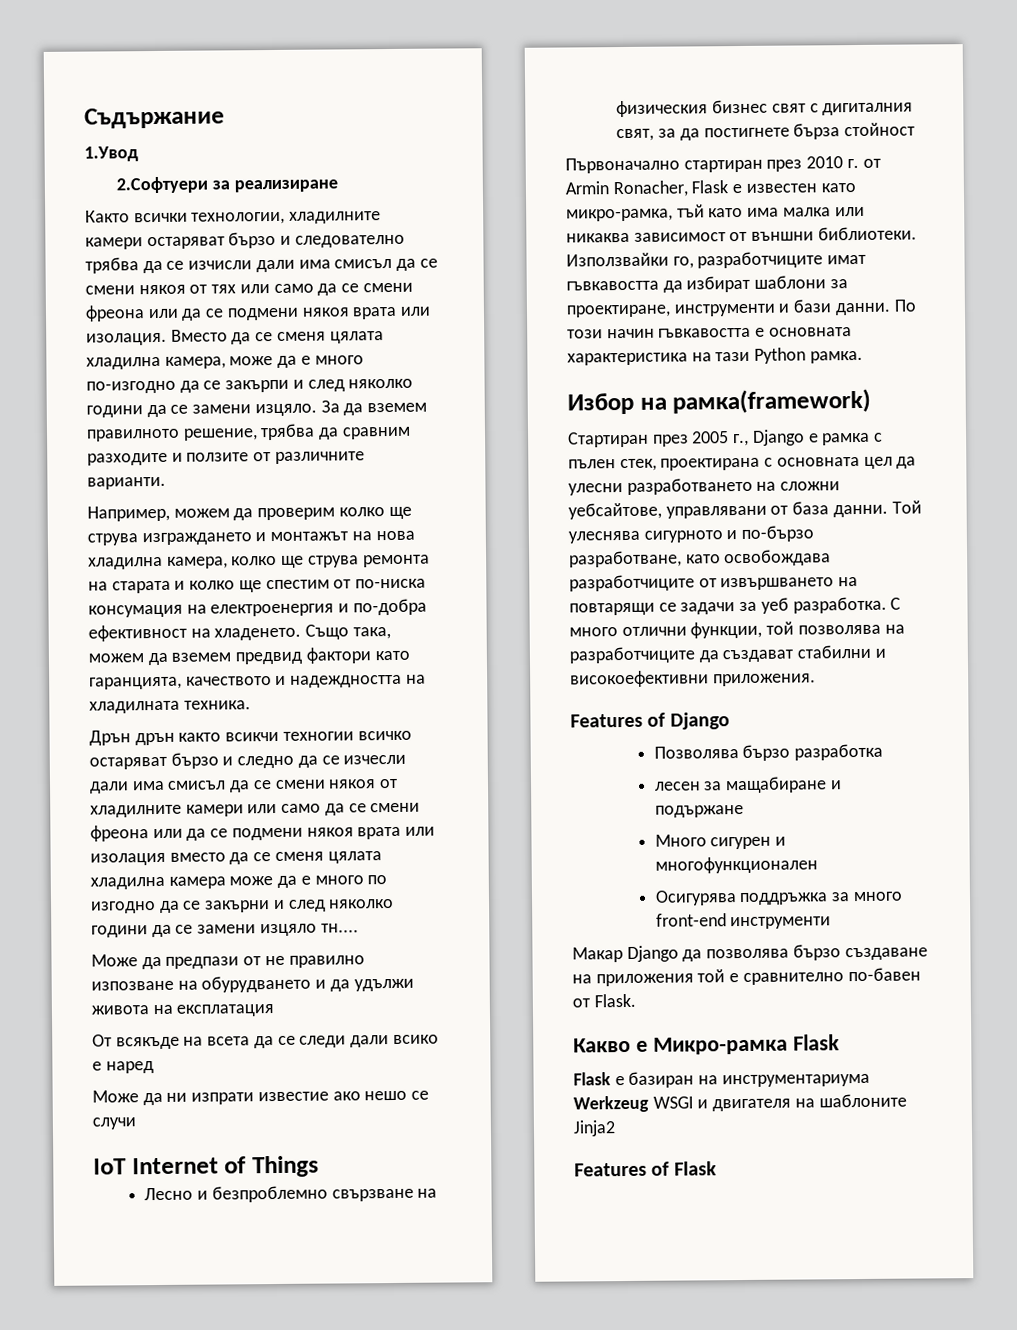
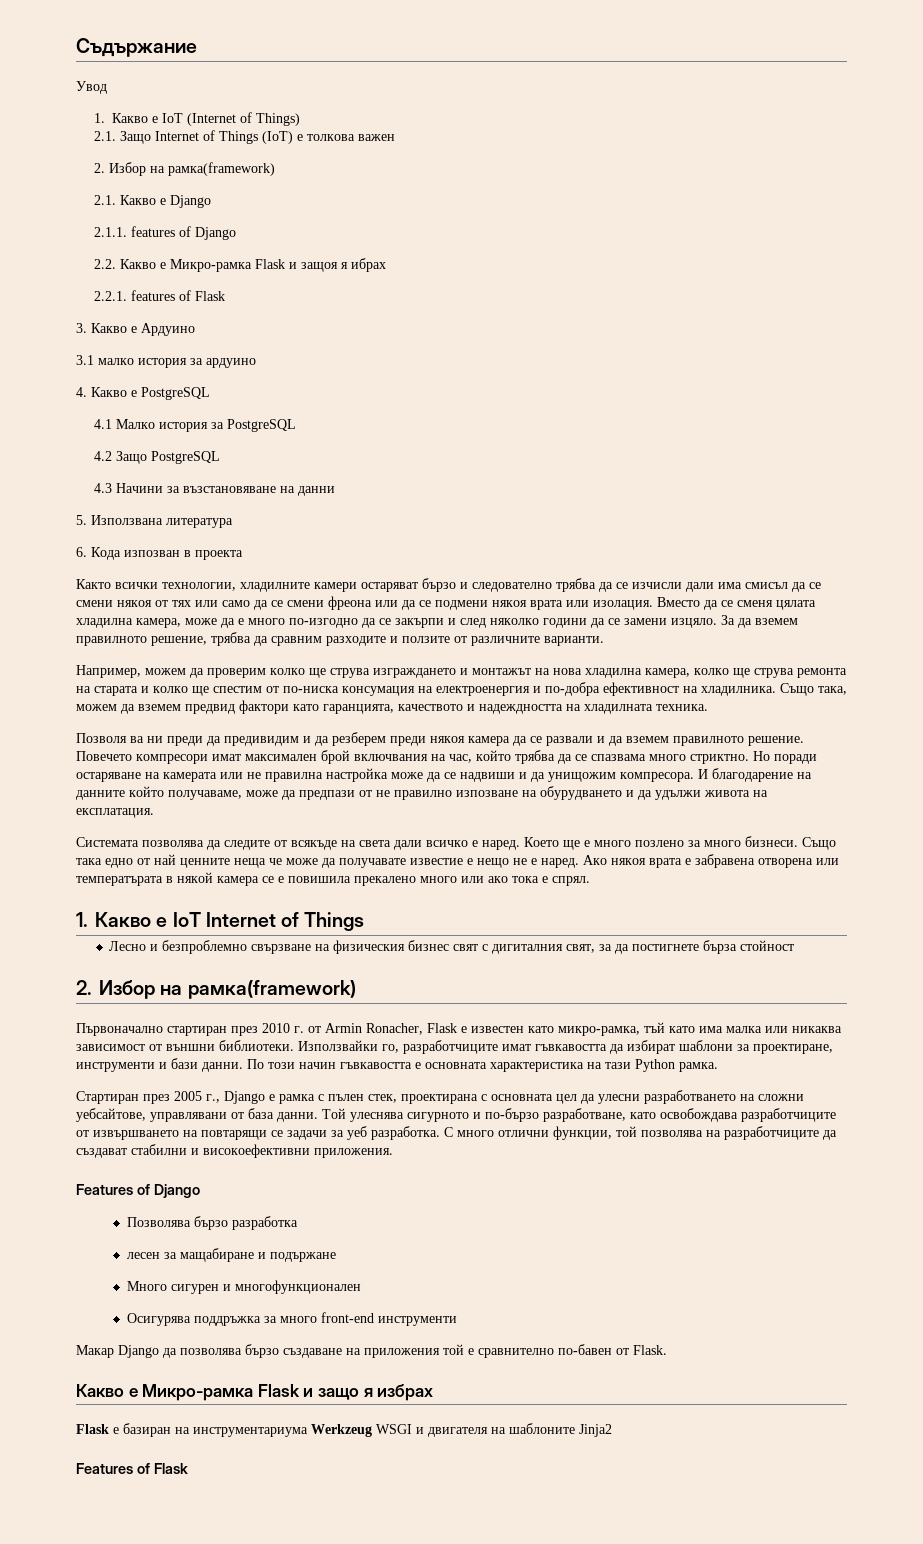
[84,146,139,162] [116,176,338,194] 1.Увод // 2.Софтуери за реализиране -> [76,81,107,94] [93,112,300,126] [93,130,395,144] [93,162,275,176] [93,195,211,208] [93,226,236,240] [93,258,386,272] [93,290,225,301] [76,323,195,336] [76,355,256,368] [76,387,210,400] [93,419,296,432] [93,451,220,464] [93,483,335,496] [76,515,233,528] [76,547,243,560] Увод // 1. Какво е IoT (Internet of Things) // 2.1. Защо Internet of Things (IoT) е толкова важен // 2. Избор на рамка(framework) // 2.1. Какво е Django // 2.1.1. features of Django // 2.2. Какво е Микро-рамка Flask и защоя я ибрах // 2.2.1. features of Flask // 3. Какво е Ардуино // 3.1 малко история за ардуино // 4. Какво е PostgreSQL // 4.1 Малко история за PostgreSQL // 4.2 Защо PostgreSQL // 4.3 Начини за възстановяване на данни // 5. Използвана литература // 6. Кода изпозван в проекта
[214,627,302,641] хладенето. -> [701,686,776,696] хладилника.
[89,730,412,746] [89,752,407,770] [89,778,399,794] [90,802,421,818] [90,825,436,842] [90,851,382,866] [90,875,388,890] [91,898,395,914] [91,923,359,938] [91,954,138,967] Дрън дрън както всикчи техногии всичко остаряват бързо и следно да се изчесли дали има смисъл да се смени някоя от хладилните камери или само да се смени фреона или да се подмени някоя врата или изолация вместо да се сменя цялата хладилна камера може да е много по изгодно да се закърни и след няколко години да се замени изцяло тн.... // Може -> [76,732,804,746] [76,750,817,764] [76,768,812,782] [76,786,278,800] Позволя ва ни преди да предивидим и да резберем преди някоя камера да се развали и да вземем правилното решение. Повечето компресори имат максимален брой включвания на час, който трябва да се спазвама много стриктно. Но поради остаряване на камерата или не правилна настройка може да се надвиши и да унищожим компресора. И благодарение на данните който получаваме, може
[176,1004,275,1017] [92,1034,439,1050] [92,1061,154,1074] [92,1090,430,1106] [92,1117,136,1130] експлатация // От всякъде на всета да се следи дали всико е наред // Може да ни изпрати известие ако нешо се случи // -> [76,808,154,818] [76,836,836,850] [76,854,839,868] [76,872,590,886] [76,912,168,927] експлатация. // Системата позволява да следите от всякъде на света дали всичко е наред. Което ще е много позлено за много бизнеси. Също така едно от най ценните неща че може да получавате известие е нещо не е наред. Ако някоя врата е забравена отворена или температърата в някой камера се е повишила прекалено много или ако тока е спрял. // 1. Какво е
(916, 129) none -> [76,980,356,999] // 2. Избор на рамка(framework)
[567,388,872,415] // Избор на рамка(framework) -> (718, 1067) none
(840, 1042) none -> [303,1384,434,1401] и защо я избрах

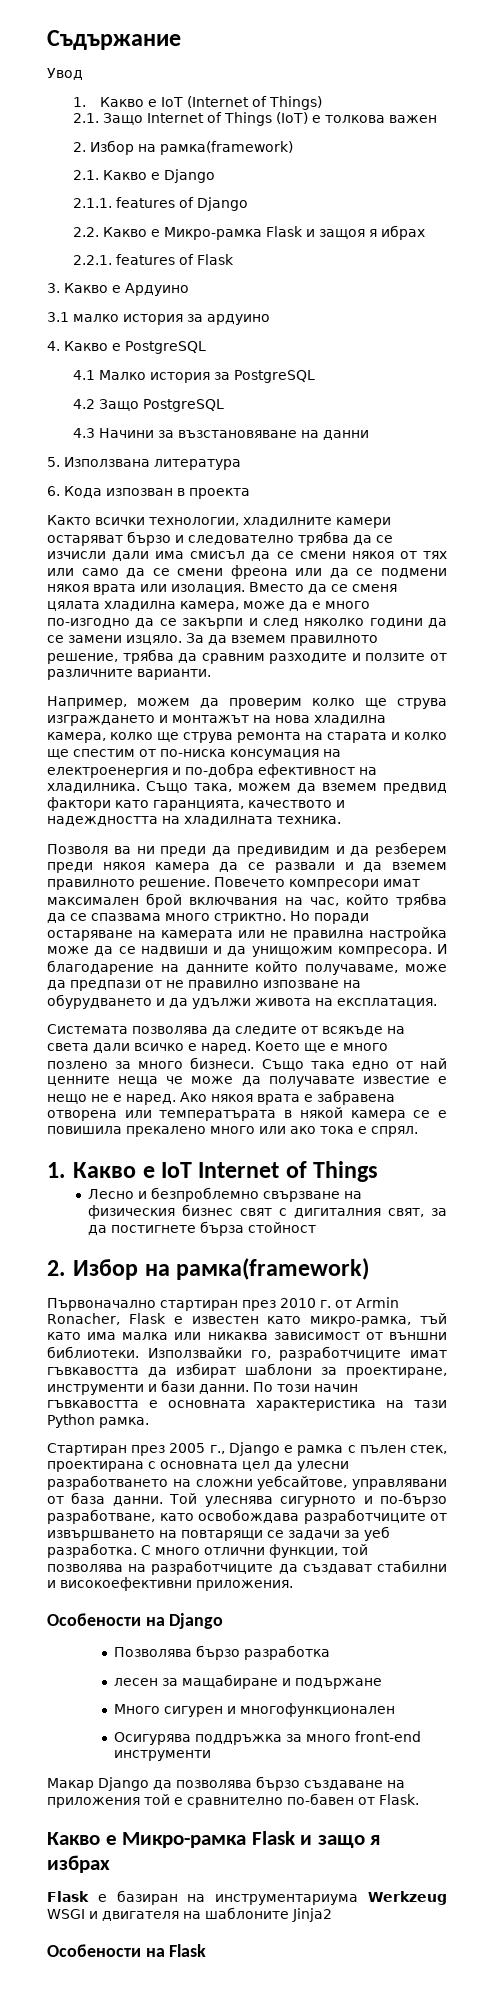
[76,1184,150,1195] Features of -> [47,1613,165,1626] Особености на
[76,1463,150,1474] Features of -> [47,1944,165,1957] Особености на

